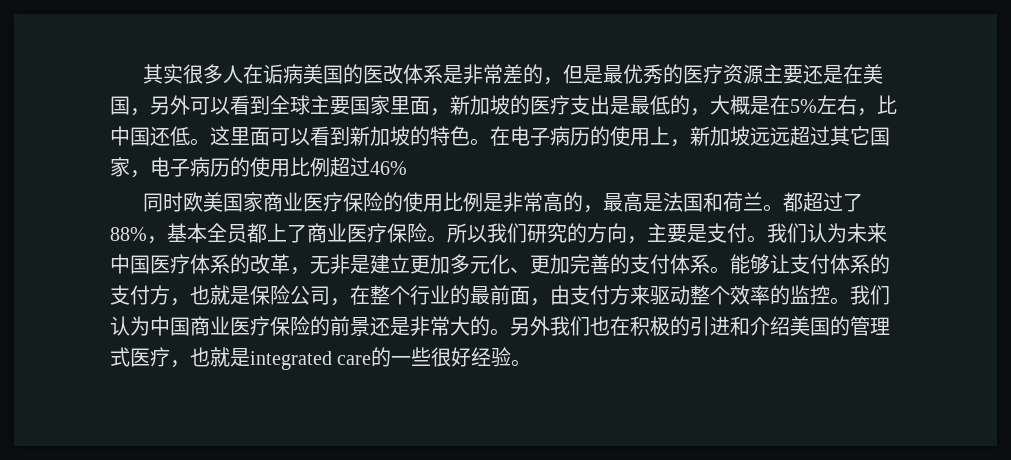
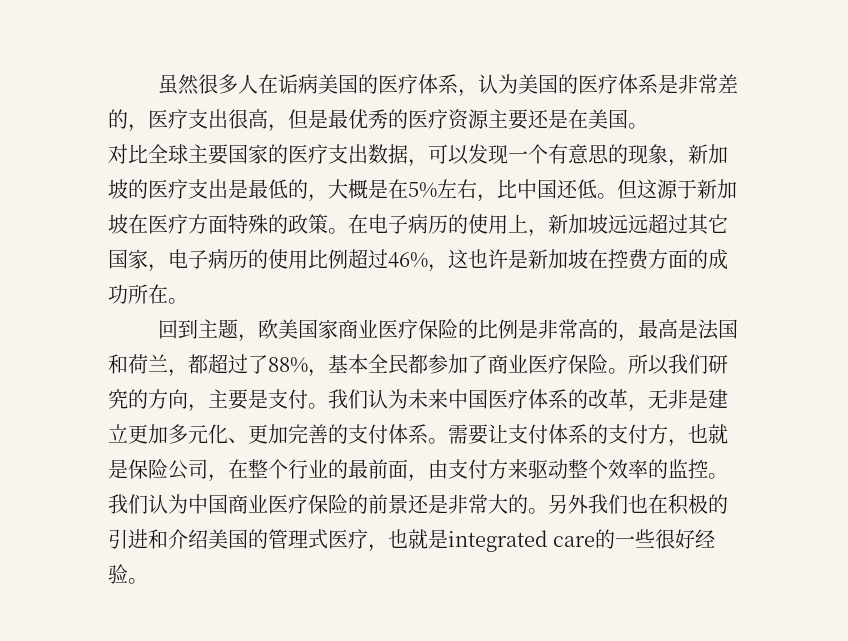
[142,64,183,84] 其实 -> [158,74,200,95] 虽然
[382,64,403,84] 改 -> [398,74,619,97] 疗体系，认为美国的医疗
(563, 81) none -> [148,109,288,132] 医疗支出很高，
[130,95,430,116] ，另外可以看到全球主要国家里面 -> [628,123,648,129] [108,144,668,167] 。 // 对比全球主要国家的医疗支出数据，可以发现一个有意思的现象
[210,126,470,146] 这里面可以看到新加坡的特色 -> [617,179,737,199] [108,214,328,234] 但这源于新加坡在医疗方面特殊的政策
[142,192,183,212] // 同时 -> [428,249,728,272] [108,284,188,304] [158,319,259,342] ，这也许是新加坡在控费方面的成功所在。 // 回到主题，
[402,192,443,212] 使用 -> (479, 329) none
[762,204,783,212] 。 -> [168,369,188,377] ，
[227,223,287,243] 员都上 -> [388,354,468,374] 民都参加
[730,254,770,274] 能够 -> [448,424,488,445] 需要

